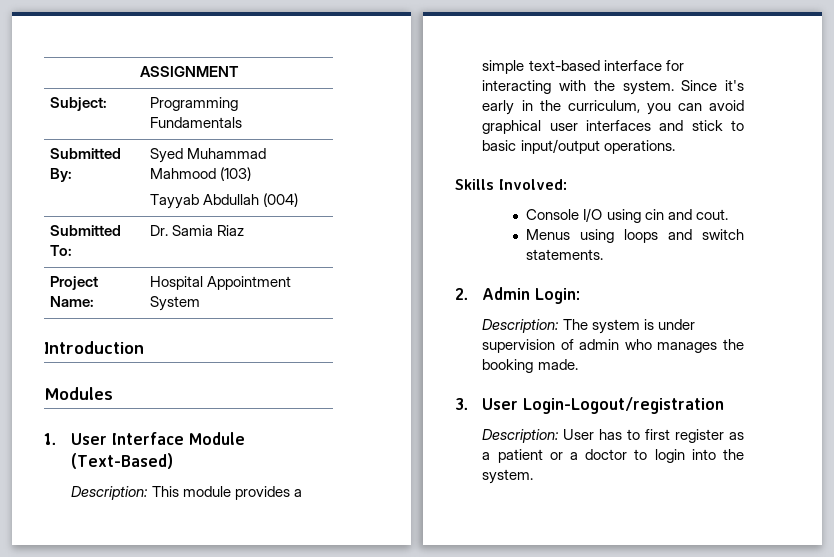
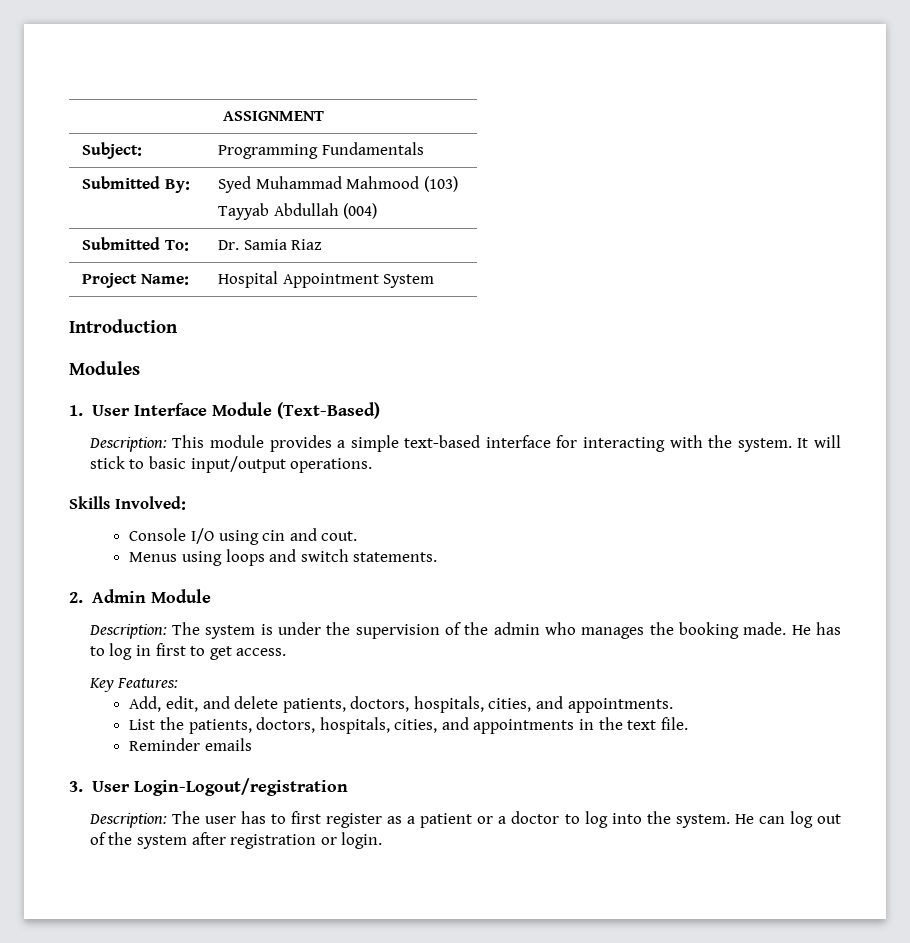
[681,80,744,91] [482,100,744,115] [482,120,684,134] Since it's early in the curriculum, you can avoid graphical user interfaces and -> [797,435,841,448] It will
[535,288,581,304] Login: -> [150,589,211,603] Module
(695, 324) none -> [326,622,351,635] the
(574, 344) none -> [464,622,489,635] the
(578, 364) none -> [791,622,841,635] [89,643,287,660] [88,678,179,692] [129,696,673,713] [129,717,688,734] [129,738,252,751] He has to log in first to get access. // Key Features: // Add, edit, and delete patients, doctors, hospitals, cities, and appointments. // List the patients, doctors, hospitals, cities, and appointments in the text file. // Reminder emails
[563,429,595,440] User -> [171,811,236,824] The user
[654,449,685,463] login -> [584,811,608,828] log
(534, 476) none -> [734,811,842,828] [89,832,383,849] He can log out of the system after registration or login.

